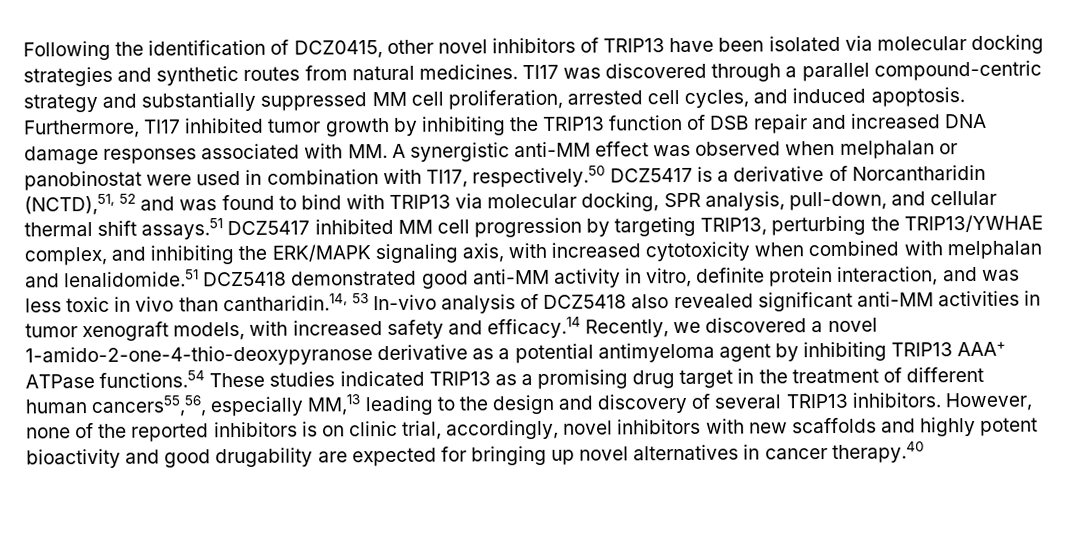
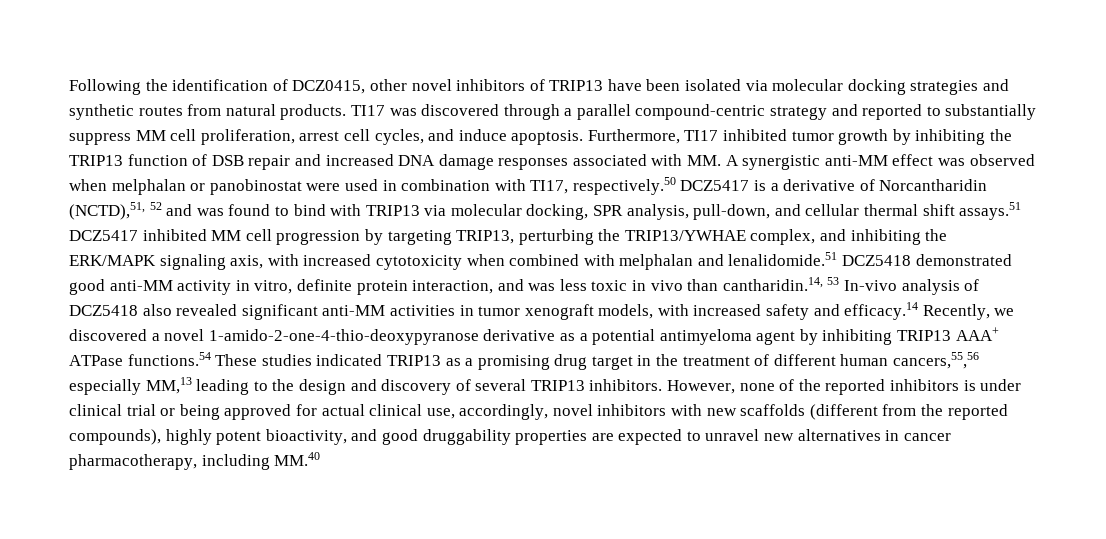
[418,64,518,80] medicines. -> [280,104,347,120] products.
[141,91,368,112] substantially suppressed -> [862,104,1037,120] [69,133,131,145] reported to substantially suppress
[566,90,643,105] arrested -> [299,131,340,141] arrest
[792,87,867,104] induced -> [458,129,507,141] induce
[91,395,208,418] cancers55,56, -> [893,352,980,369] cancers,55,56
[321,420,443,440] on clinic trial, -> [980,379,1022,391] [69,404,455,420] under clinical trial or being approved for actual clinical use,
[880,418,916,433] and -> [809,404,1008,420] [69,429,161,445] (different from the reported compounds),
[26,448,121,469] bioactivity -> [265,429,347,445] bioactivity,
[215,441,925,468] drugability are expected for bringing up novel alternatives in cancer therapy.40 -> [422,429,951,445] [69,452,321,470] druggability properties are expected to unravel new alternatives in cancer pharmacotherapy, including MM.40

